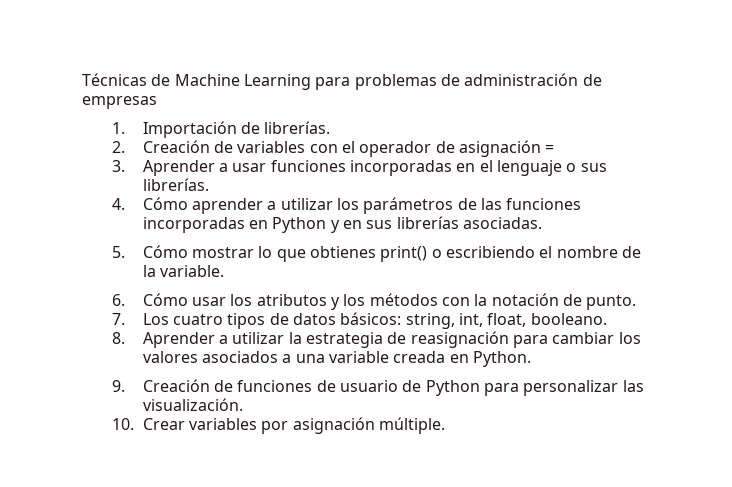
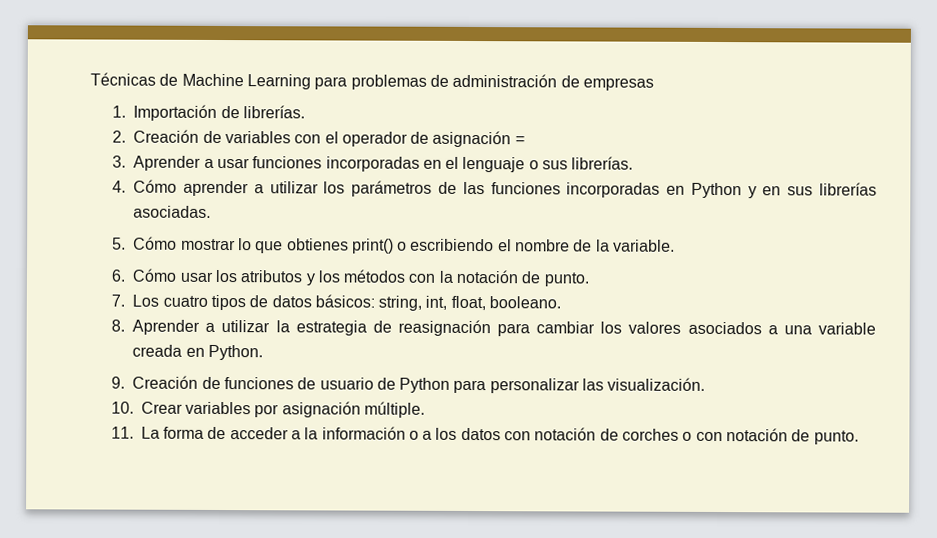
(446, 425) none -> [110,426,859,445] // 11. La forma de acceder a la información o a los datos con notación de corches o con notación de punto.

